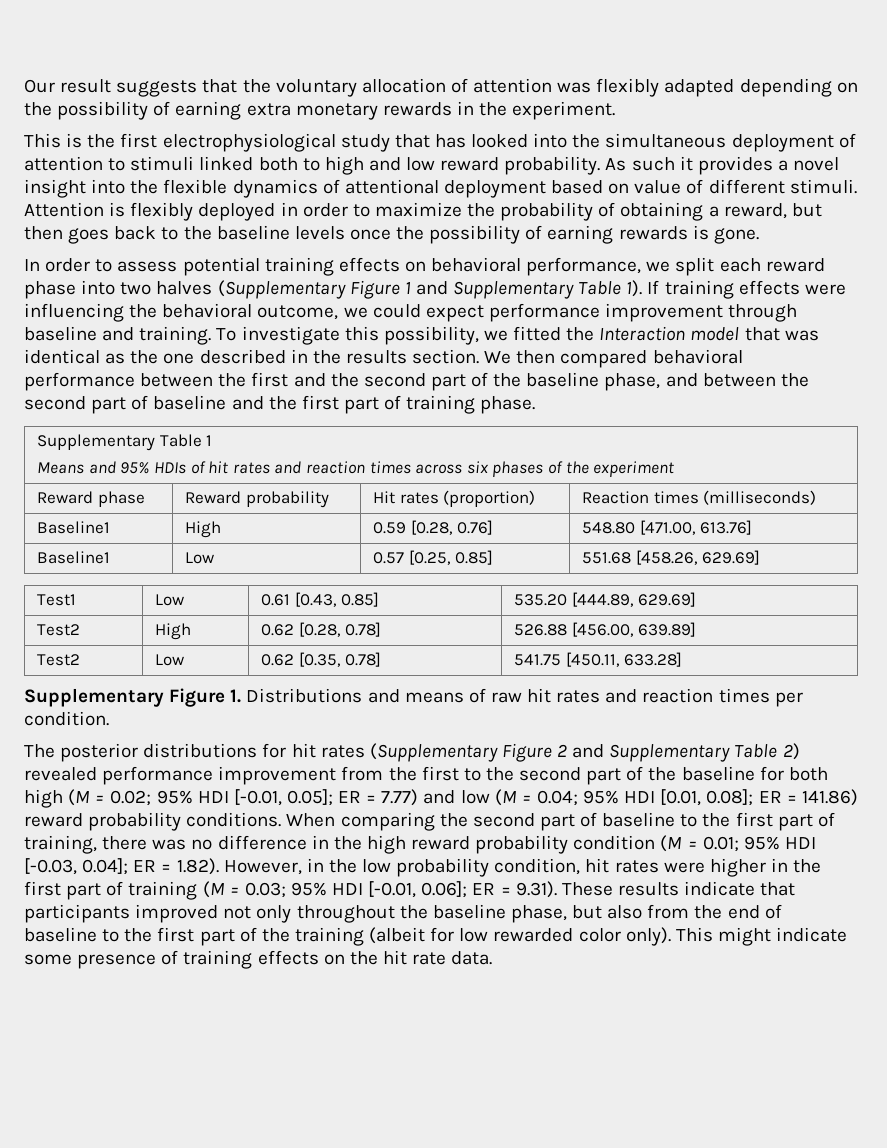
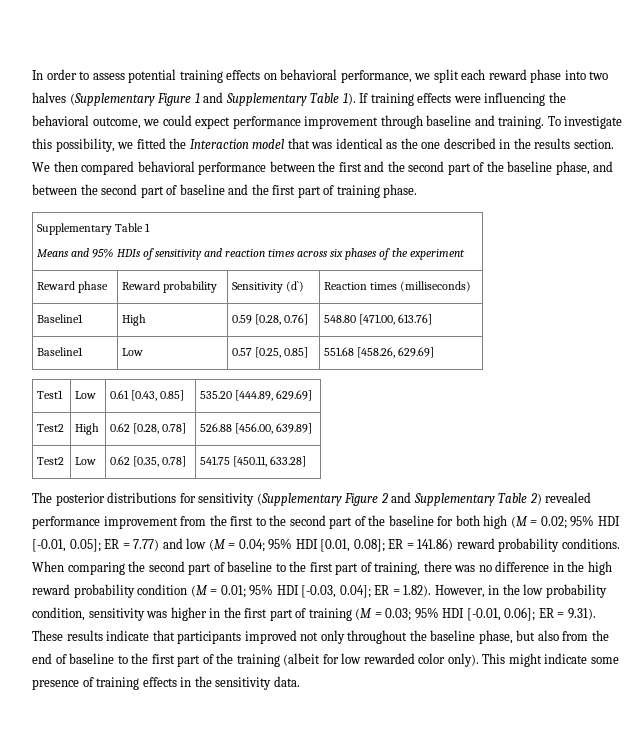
[24,78,858,97] [24,101,616,120] [24,133,856,152] [24,156,840,175] [24,179,857,198] [24,202,822,221] [24,225,759,244] Our result suggests that the voluntary allocation of attention was flexibly adapted depending on the possibility of earning extra monetary rewards in the experiment. // This is the first electrophysiological study that has looked into the simultaneous deployment of attention to stimuli linked both to high and low reward probability. As such it provides a novel insight into the flexible dynamics of attentional deployment based on value of different stimuli. Attention is flexibly deployed in order to maximize the probability of obtaining a reward, but then goes back to the baseline levels once the possibility of earning rewards is gone. // -> (32, 75) none
[208,461,270,474] hit rates -> [154,249,202,260] sensitivity
[373,490,536,507] Hit rates (proportion) -> [232,281,305,293] Sensitivity (d`)
[24,688,803,707] [24,711,109,726] // Supplementary Figure 1. Distributions and means of raw hit rates and reaction times per condition. -> (307, 461) none
[291,743,365,758] hit rates -> [198,493,255,506] sensitivity
[585,858,705,873] hit rates were -> [88,608,168,621] sensitivity was
[323,950,447,965] on the hit rate -> [180,676,272,690] in the sensitivity

